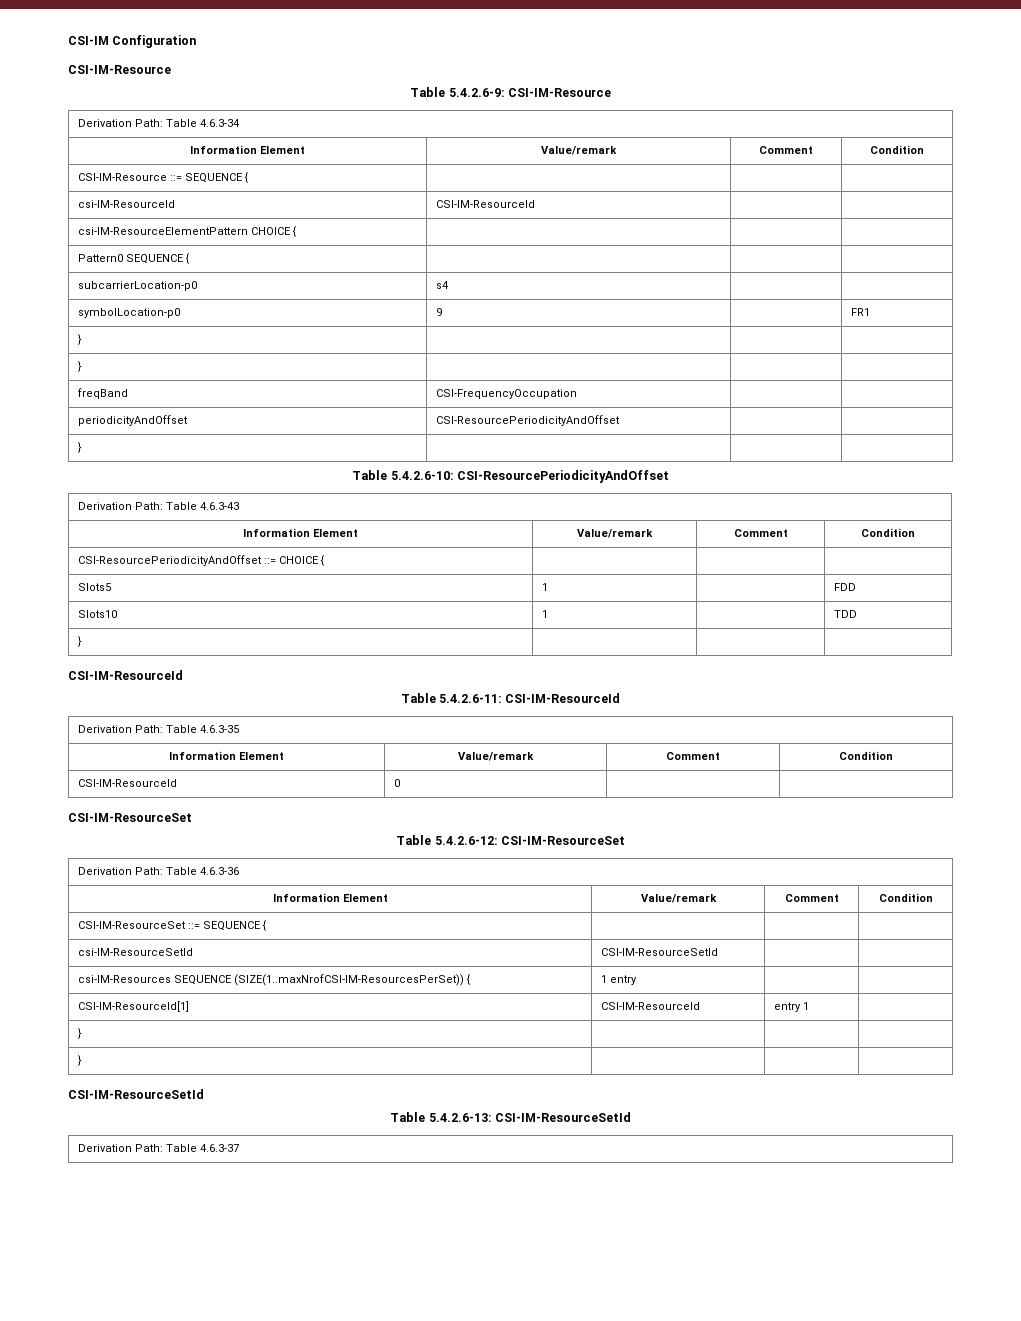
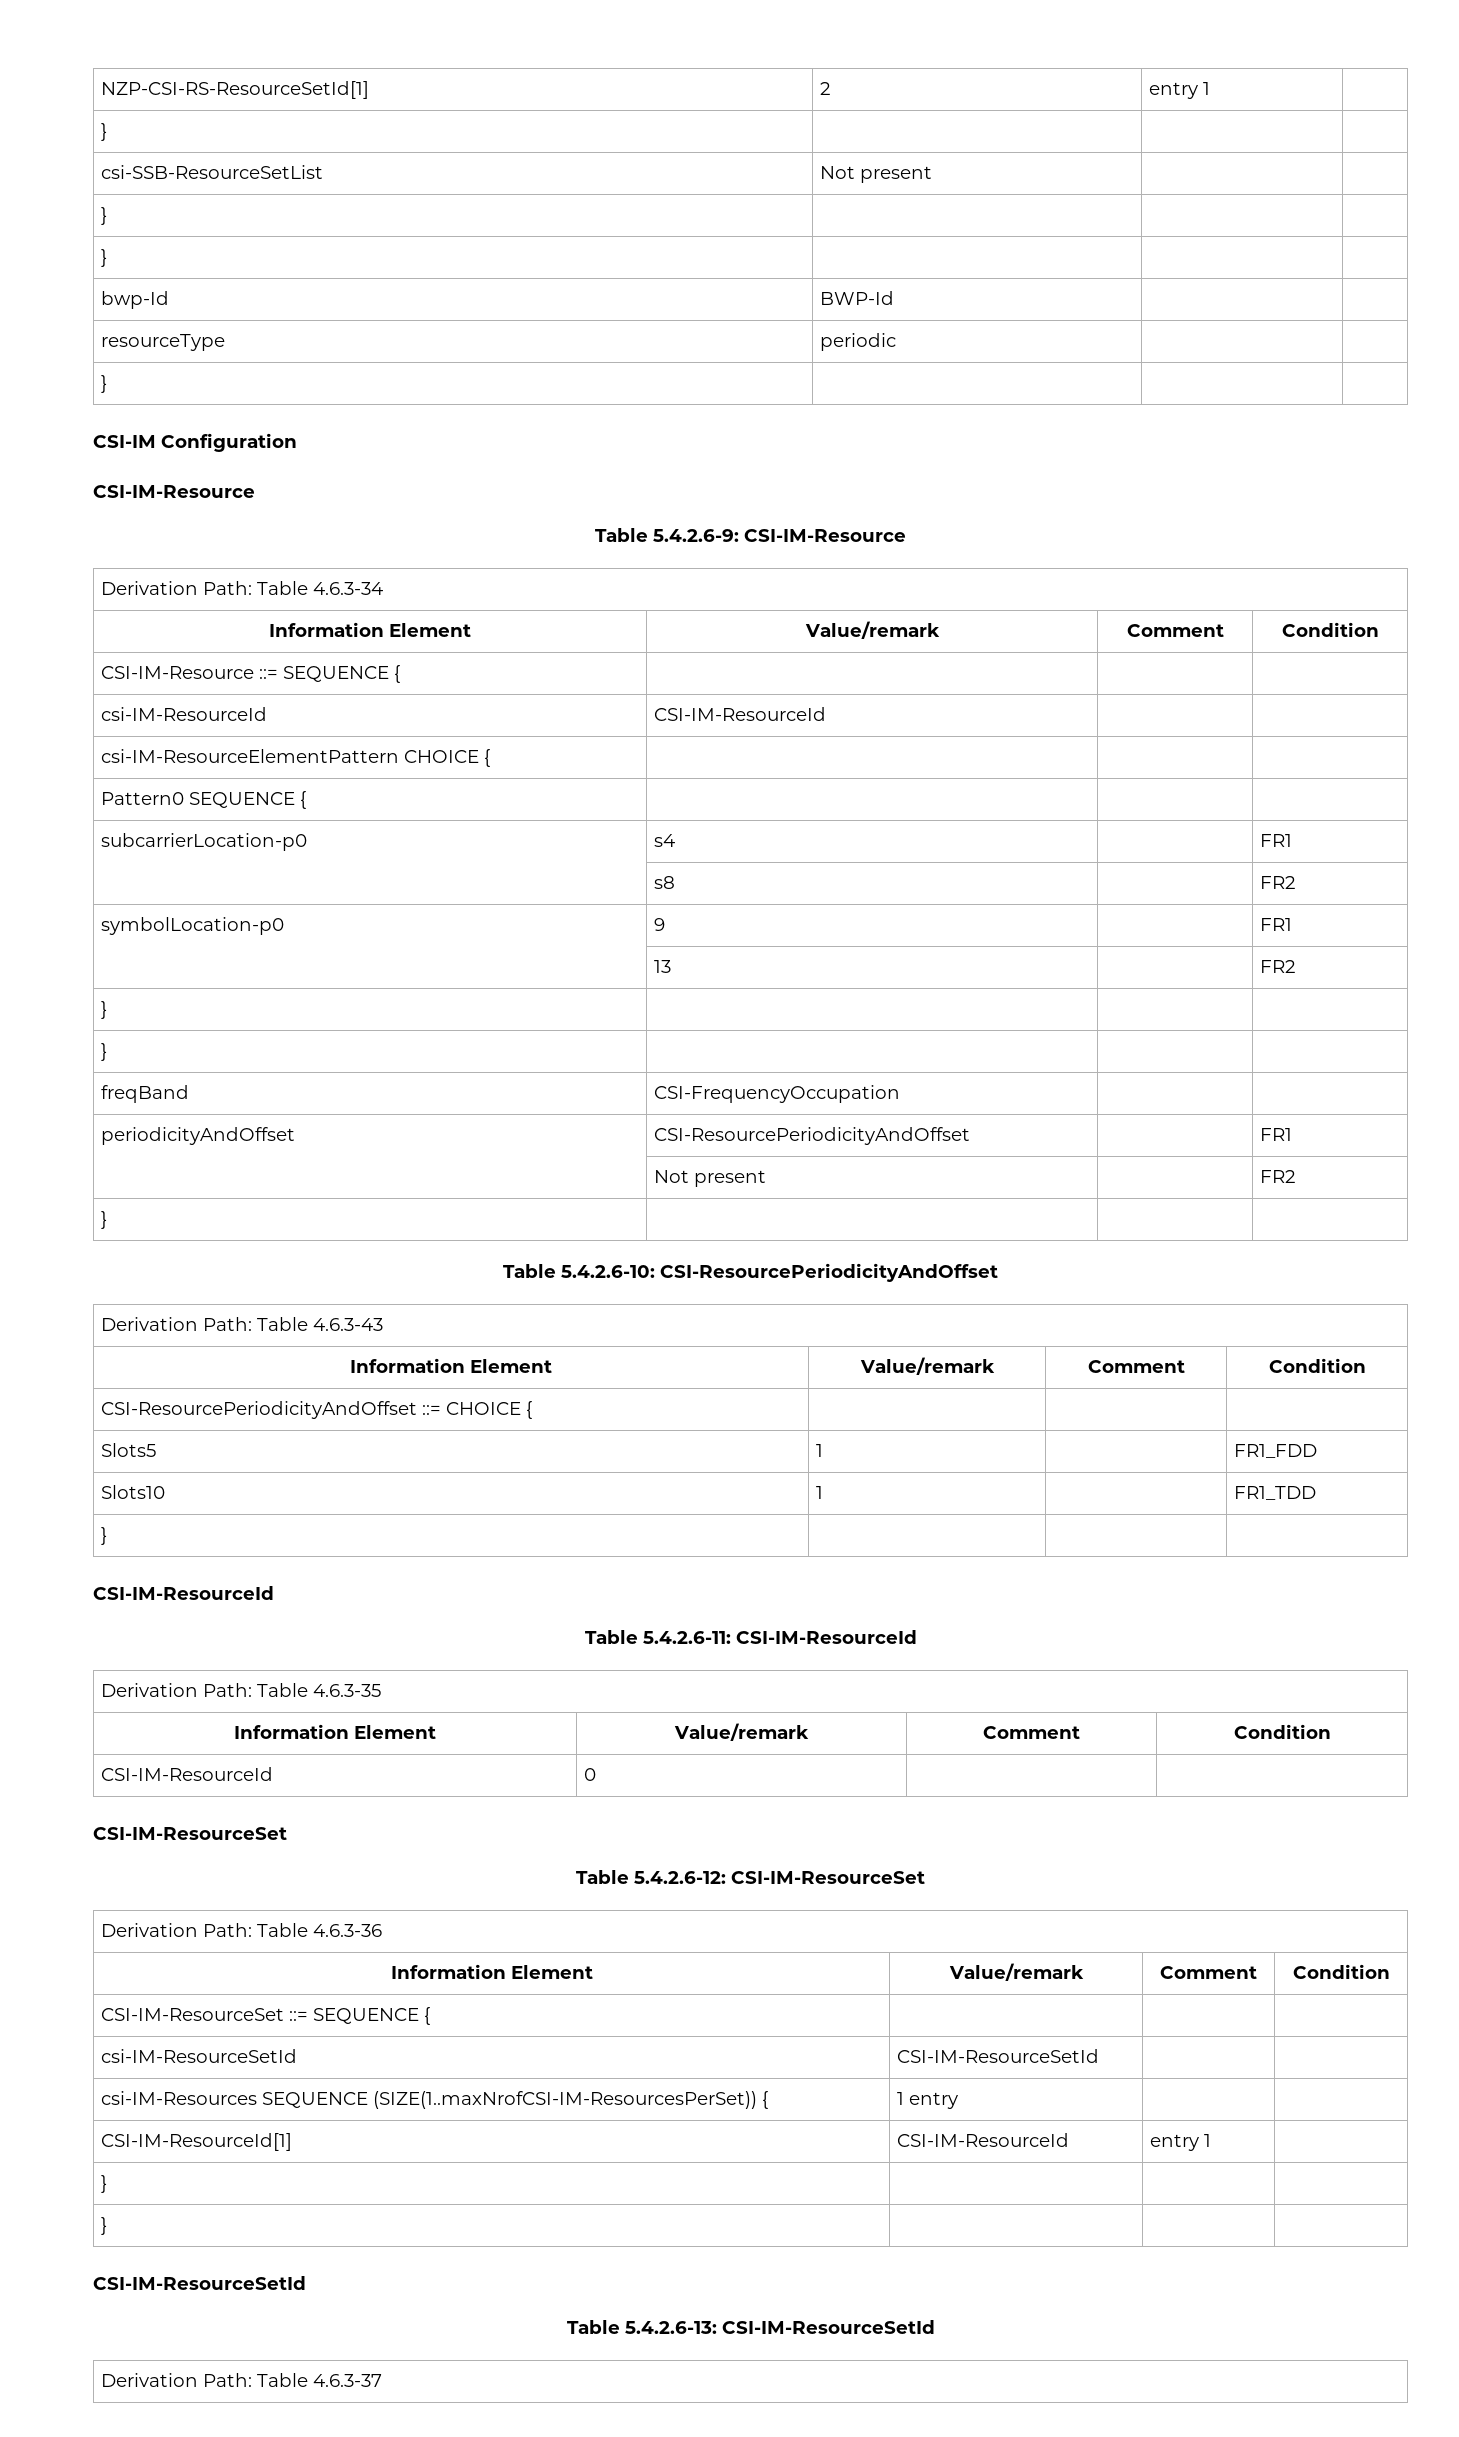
(68, 40) none -> [101,81,370,99] [820,82,832,95] [1149,82,1211,99] [101,123,108,141] [101,165,324,179] [820,166,933,183] [101,207,108,225] [101,249,108,267] [101,291,170,309] [820,291,895,305] [101,334,226,351] [820,333,897,351] [101,375,108,393] NZP-CSI-RS-ResourceSetId[1] | 2 | entry 1 | // } | | | // csi-SSB-ResourceSetList | Not present | | // } | | | // } | | | // bwp-Id | BWP-Id | | // resourceType | periodic | | // } | | | //
(449, 285) none -> [1260,834,1293,847] [654,876,676,889] [1260,876,1297,889] FR1 // | s8 | | FR2
(870, 312) none -> [654,960,672,973] [1260,960,1297,973] // | 13 | | FR2
(620, 420) none -> [1260,1128,1293,1141] [654,1170,767,1187] [1260,1170,1297,1183] FR1 // | Not present | | FR2
[833,583,856,591] FDD -> [1234,1444,1318,1458] FR1_FDD
[833,610,857,618] TDD -> [1234,1486,1317,1500] FR1_TDD

